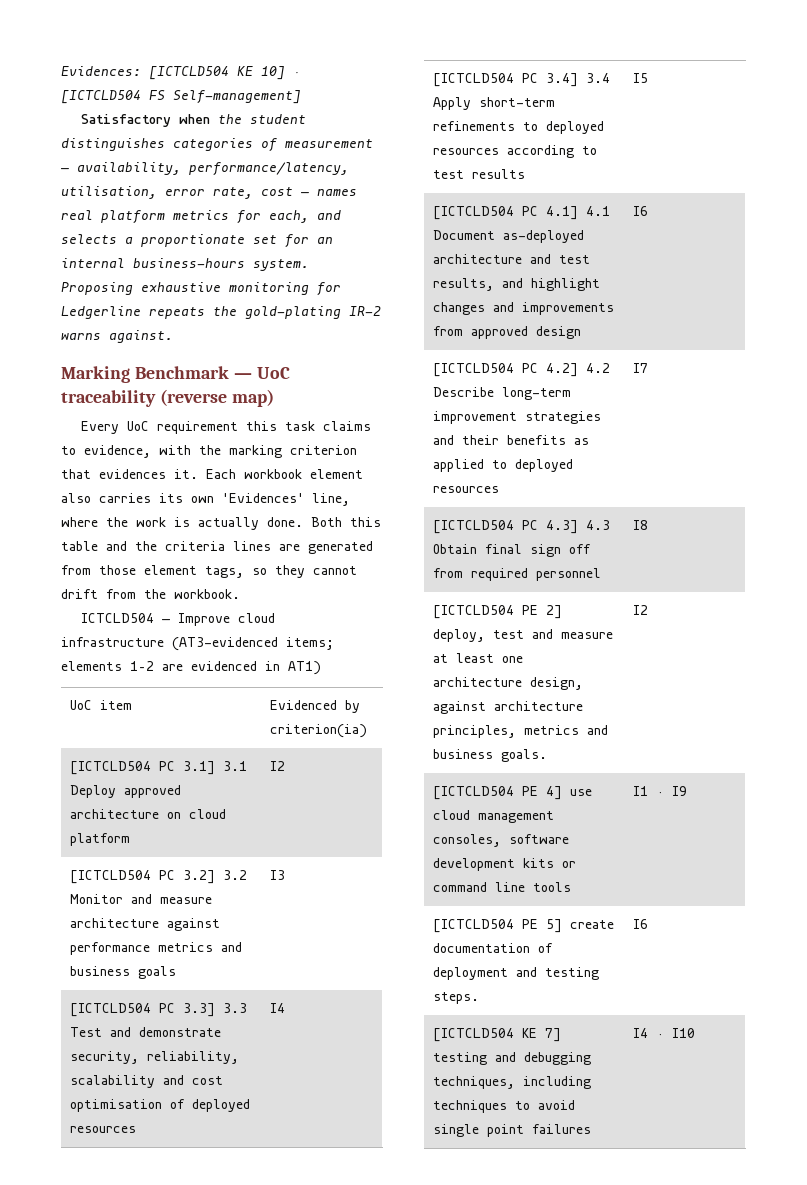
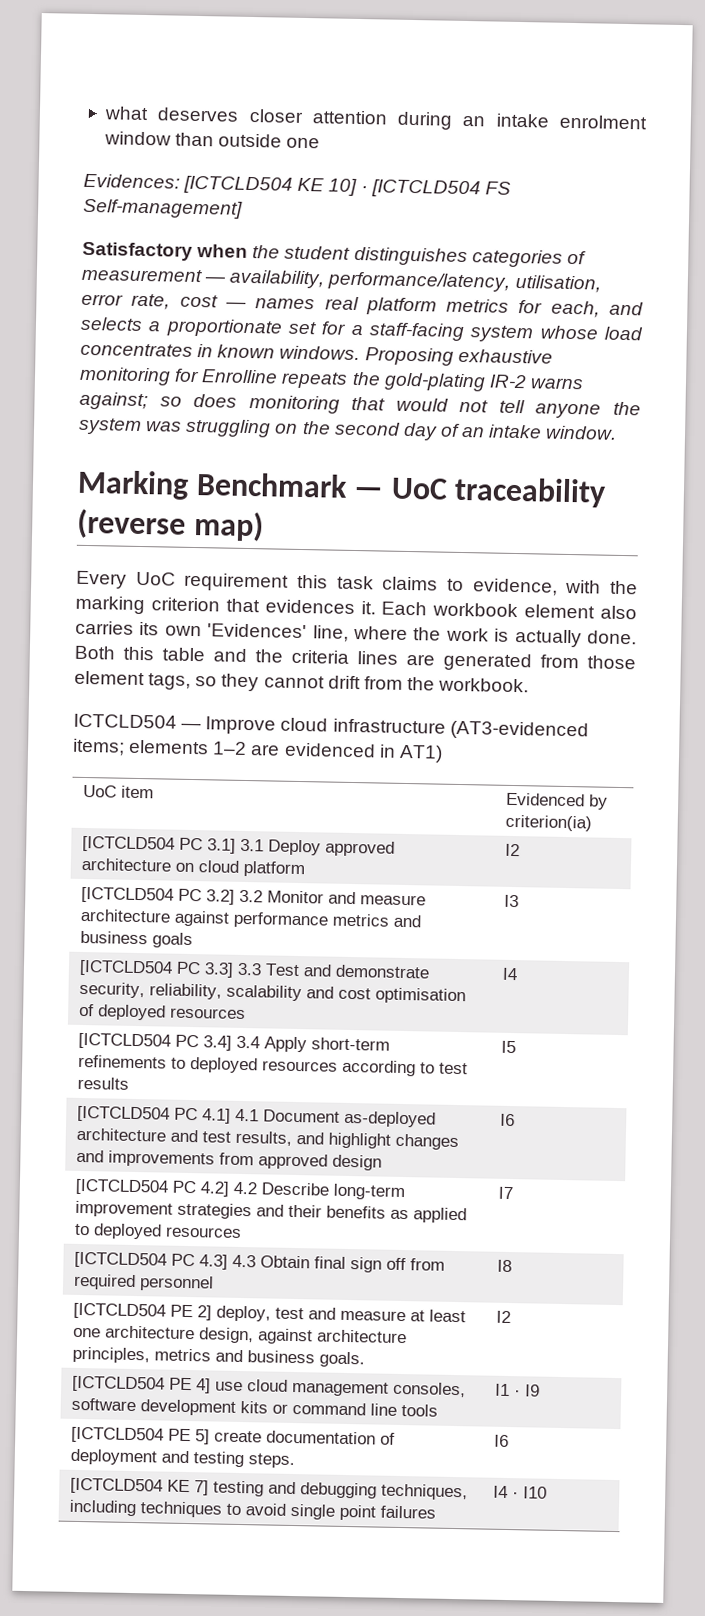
(61, 71) none -> [103,106,648,130] [103,131,321,149] what deserves closer attention during an intake enrolment window than outside one //
[317,237,333,244] [61,258,309,271] an internal business-hours system. -> [350,322,644,343] [80,342,361,361] a staff-facing system whose load concentrates in known windows.
[61,306,141,319] Ledgerline -> [201,369,279,384] Enrolline
[109,330,173,343] against. -> [79,391,641,419] [78,417,618,441] against; so does monitoring that would not tell anyone the system was struggling on the second day of an intake window.

